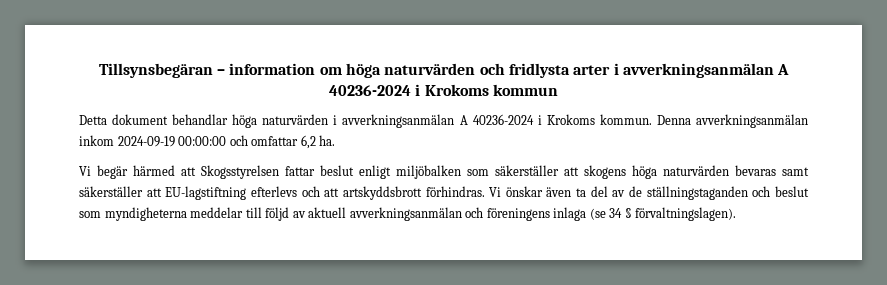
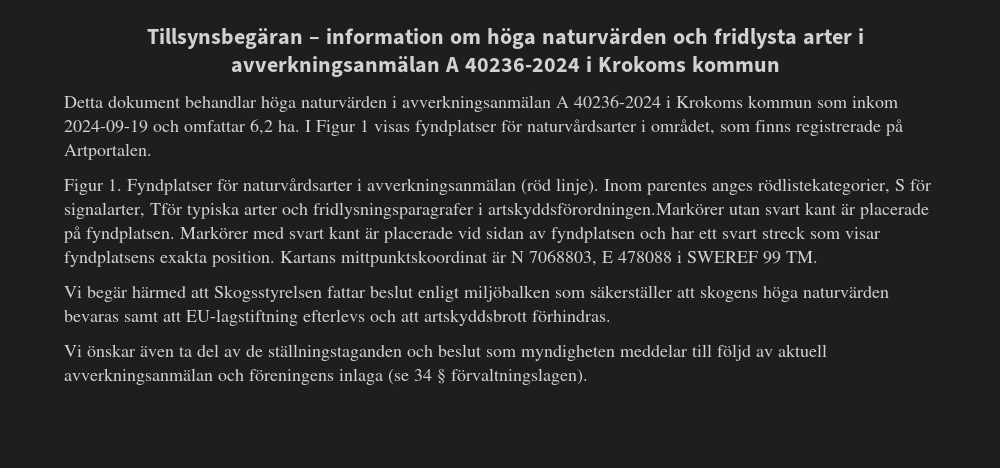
[599,114,809,128] kommun. Denna avverkningsanmälan -> [748,95,847,108] kommun som
[178,136,227,146] 00:00:00 -> (148, 126) none
(336, 140) none -> [305,119,903,136] [64,143,152,160] [64,178,932,195] [64,202,929,219] [64,226,881,243] [64,250,818,267] I Figur 1 visas fyndplatser för naturvårdsarter i området, som finns registrerade på Artportalen. // Figur 1. Fyndplatser för naturvårdsarter i avverkningsanmälan (röd linje). Inom parentes anges rödlistekategorier, S för signalarter, Tför typiska arter och fridlysningsparagrafer i artskyddsförordningen.Markörer utan svart kant är placerade på fyndplatsen. Markörer med svart kant är placerade vid sidan av fyndplatsen och har ett svart streck som visar fyndplatsens exakta position. Kartans mittpunktskoordinat är N 7068803, E 478088 i SWEREF 99 TM.
[79,186,143,197] säkerställer -> (159, 316) none
(485, 191) none -> (611, 316) //
[104,207,187,221] myndigheterna -> [521,345,615,361] myndigheten

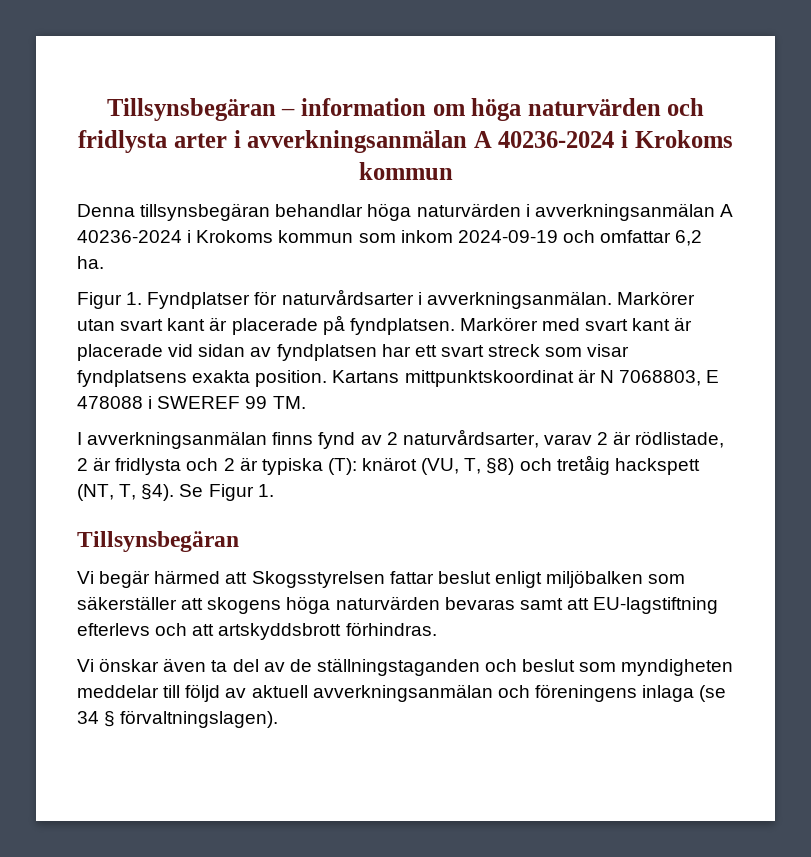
[64,95,181,108] Detta dokument -> [77,203,271,221] Denna tillsynsbegäran
[305,119,903,136] [64,143,152,160] I Figur 1 visas fyndplatser för naturvårdsarter i området, som finns registrerade på Artportalen. -> (104, 262) none
[367,178,932,195] [64,202,725,219] avverkningsanmälan (röd linje). Inom parentes anges rödlistekategorier, S för signalarter, Tför typiska arter och fridlysningsparagrafer i artskyddsförordningen.Markörer -> [426,291,695,309] avverkningsanmälan. Markörer
[640,227,666,239] och -> (377, 352) none
(818, 257) none -> [77,429,725,449] [77,455,700,475] [77,484,274,501] [77,531,239,552] // I avverkningsanmälan finns fynd av 2 naturvårdsarter, varav 2 är rödlistade, 2 är fridlysta och 2 är typiska (T): knärot (VU, T, §8) och tretåig hackspett (NT, T, §4). Se Figur 1. // Tillsynsbegäran

